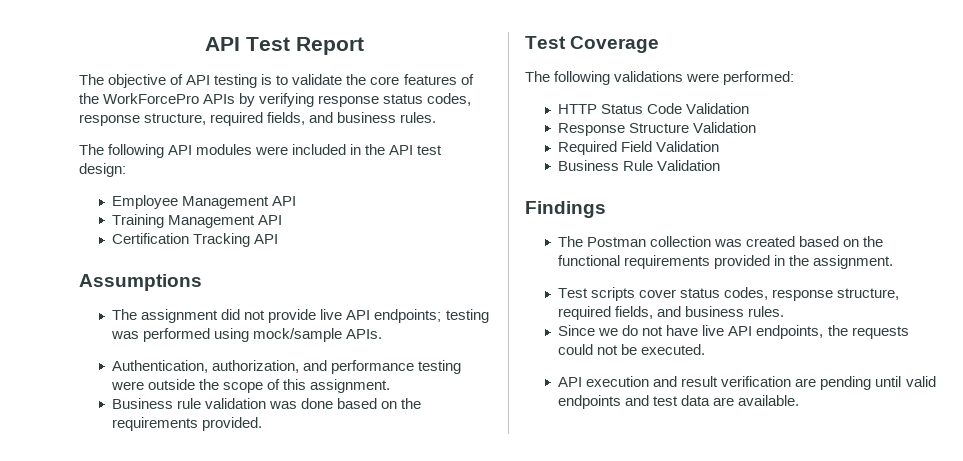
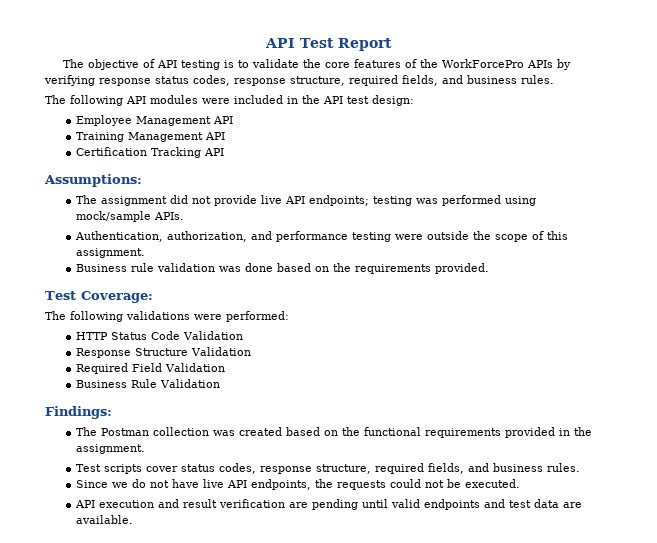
[79,274,202,291] Assumptions -> [44,174,142,187] Assumptions:
[570,36,660,53] Coverage -> [80,291,153,303] Coverage:
[525,201,606,218] Findings -> [45,406,112,419] Findings:

